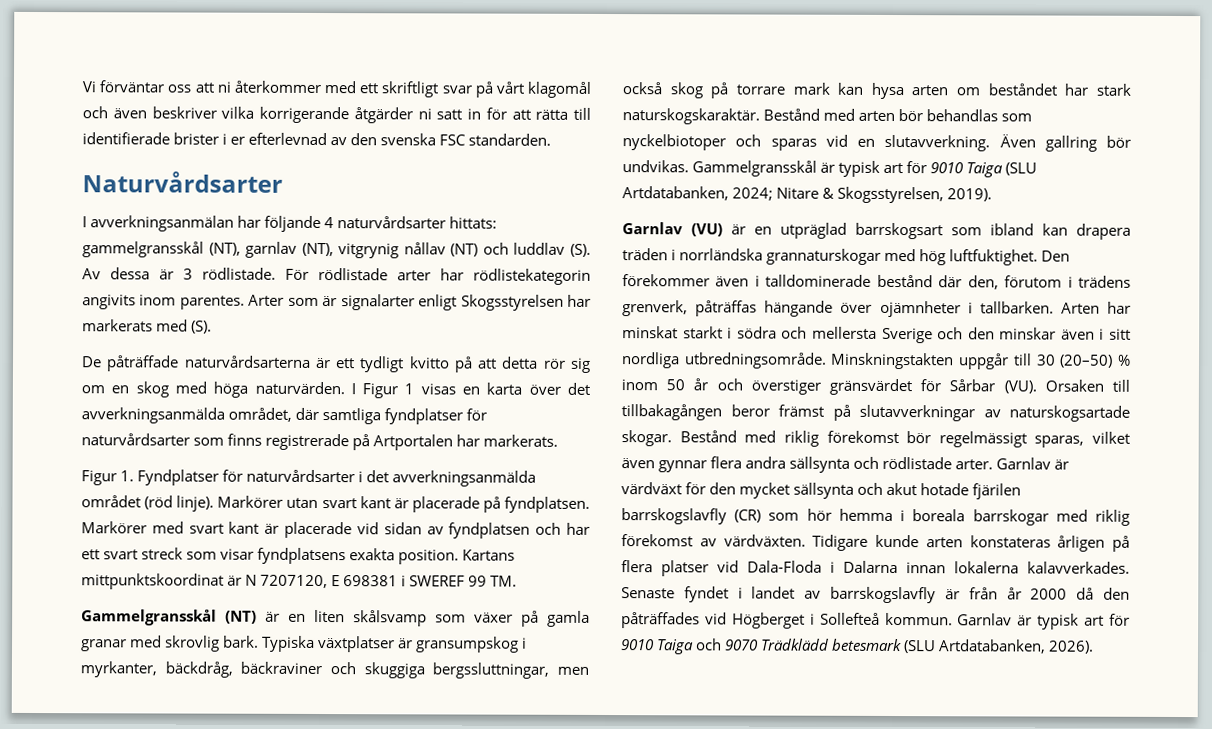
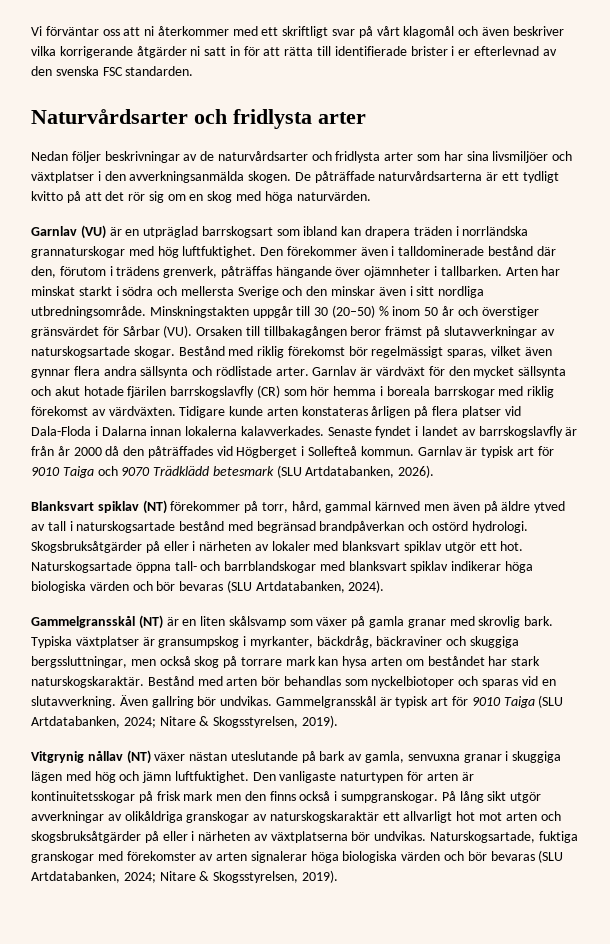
[82,215,498,233] [82,241,591,259] [82,267,591,285] [82,294,591,311] [82,319,213,334] // I avverkningsanmälan har följande 4 naturvårdsarter hittats: gammelgransskål (NT), garnlav (NT), vitgrynig nållav (NT) och luddlav (S). Av dessa är 3 rödlistade. För rödlistade arter har rödlistekategorin angivits inom parentes. Arter som är signalarter enligt Skogsstyrelsen har markerats med (S). // -> [194,109,366,129] [31,151,573,163] [31,171,292,183] och fridlysta arter // Nedan följer beskrivningar av de naturvårdsarter och fridlysta arter som har sina livsmiljöer och växtplatser i den avverkningsanmälda skogen.
[501,356,539,369] detta -> [105,191,125,201] det
[350,382,591,399] [81,407,488,425] [81,433,559,451] [81,469,537,487] [81,495,591,513] [81,521,590,539] [81,547,516,565] [81,573,518,590] [81,609,590,627] [80,635,528,653] [80,661,589,679] [622,82,1131,100] [622,108,1033,125] [622,134,1131,152] [622,160,1038,178] [622,186,993,204] I Figur 1 visas en karta över det avverkningsanmälda området, där samtliga fyndplatser för naturvårdsarter som finns registrerade på Artportalen har markerats. // Figur 1. Fyndplatser för naturvårdsarter i det avverkningsanmälda området (röd linje). Markörer utan svart kant är placerade på fyndplatsen. Markörer med svart kant är placerade vid sidan av fyndplatsen och har ett svart streck som visar fyndplatsens exakta position. Kartans mittpunktskoordinat är N 7207120, E 698381 i SWEREF 99 TM. // Gammelgransskål (NT) är en liten skålsvamp som växer på gamla granar med skrovlig bark. Typiska växtplatser är gransumpskog i myrkanter, bäckdråg, bäckraviner och skuggiga bergssluttningar, men också skog på torrare mark kan hysa arten om beståndet har stark naturskogskaraktär. Bestånd med arten bör behandlas som nyckelbiotoper och sparas vid en slutavverkning. Även gallring bör undvikas. Gammelgransskål är typisk art för 9010 Taiga (SLU Artdatabanken, 2024; Nitare & Skogsstyrelsen, 2019). -> (371, 196) none
(1095, 647) none -> [31,500,566,514] [31,521,528,533] [31,541,524,553] [31,561,534,573] [31,580,385,593] [31,615,554,629] [31,636,520,648] [31,656,541,668] [31,676,556,688] [31,695,564,708] [31,715,338,728] [31,750,562,764] [31,771,474,783] [31,791,542,803] [31,811,561,823] [31,831,578,843] [31,850,564,863] [31,870,338,883] // Blanksvart spiklav (NT) förekommer på torr, hård, gammal kärnved men även på äldre ytved av tall i naturskogsartade bestånd med begränsad brandpåverkan och ostörd hydrologi. Skogsbruksåtgärder på eller i närheten av lokaler med blanksvart spiklav utgör ett hot. Naturskogsartade öppna tall- och barrblandskogar med blanksvart spiklav indikerar höga biologiska värden och bör bevaras (SLU Artdatabanken, 2024). // Gammelgransskål (NT) är en liten skålsvamp som växer på gamla granar med skrovlig bark. Typiska växtplatser är gransumpskog i myrkanter, bäckdråg, bäckraviner och skuggiga bergssluttningar, men också skog på torrare mark kan hysa arten om beståndet har stark naturskogskaraktär. Bestånd med arten bör behandlas som nyckelbiotoper och sparas vid en slutavverkning. Även gallring bör undvikas. Gammelgransskål är typisk art för 9010 Taiga (SLU Artdatabanken, 2024; Nitare & Skogsstyrelsen, 2019). // Vitgrynig nållav (NT) växer nästan uteslutande på bark av gamla, senvuxna granar i skuggiga lägen med hög och jämn luftfuktighet. Den vanligaste naturtypen för arten är kontinuitetsskogar på frisk mark men den finns också i sumpgranskogar. På lång sikt utgör avverkningar av olikåldriga granskogar av naturskogskaraktär ett allvarligt hot mot arten och skogsbruksåtgärder på eller i närheten av växtplatserna bör undvikas. Naturskogsartade, fuktiga granskogar med förekomster av arten signalerar höga biologiska värden och bör bevaras (SLU Artdatabanken, 2024; Nitare & Skogsstyrelsen, 2019).

